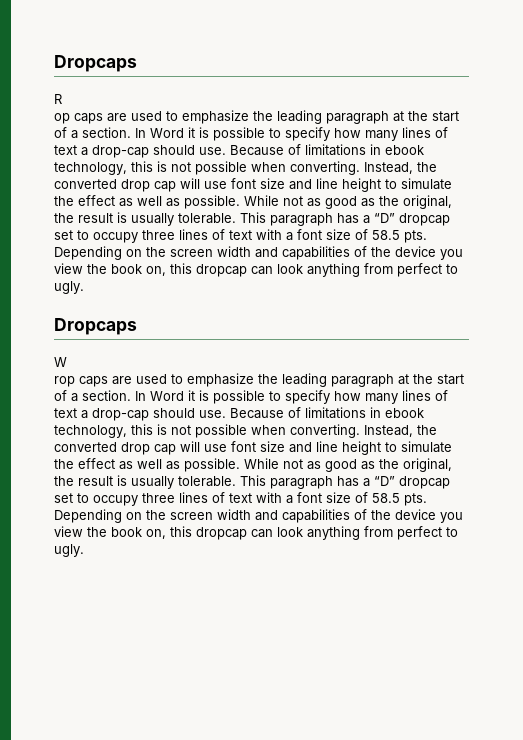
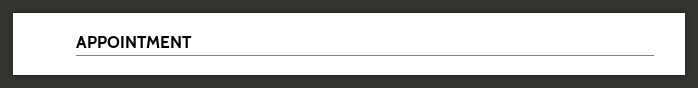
[54,55,137,72] [54,94,62,104] [54,110,459,124] [54,127,448,141] [54,144,424,158] [54,161,437,175] [54,178,452,192] [54,195,452,209] [54,212,450,226] [54,229,427,243] [54,246,463,260] [54,263,458,277] [54,281,84,294] [54,318,137,335] [54,357,67,367] [54,373,464,387] [54,390,448,404] [54,407,424,421] [54,424,437,438] [54,441,452,455] [54,458,452,472] [54,475,450,489] [54,492,427,506] [54,509,463,523] [54,526,458,540] [54,544,84,557] Dropcaps // R // op caps are used to emphasize the leading paragraph at the start of a section. In Word it is possible to specify how many lines of text a drop-cap should use. Because of limitations in ebook technology, this is not possible when converting. Instead, the converted drop cap will use font size and line height to simulate the effect as well as possible. While not as good as the original, the result is usually tolerable. This paragraph has a “D” dropcap set to occupy three lines of text with a font size of 58.5 pts. Depending on the screen width and capabilities of the device you view the book on, this dropcap can look anything from perfect to ugly. // Dropcaps // W // rop caps are used to emphasize the leading paragraph at the start of a section. In Word it is possible to specify how many lines of text a drop-cap should use. Because of limitations in ebook technology, this is not possible when converting. Instead, the converted drop cap will use font size and line height to simulate the effect as well as possible. While not as good as the original, the result is usually tolerable. This paragraph has a “D” dropcap set to occupy three lines of text with a font size of 58.5 pts. Depending on the screen width and capabilities of the device you view the book on, this dropcap can look anything from perfect to ugly. -> [76,36,192,48] APPOINTMENT

